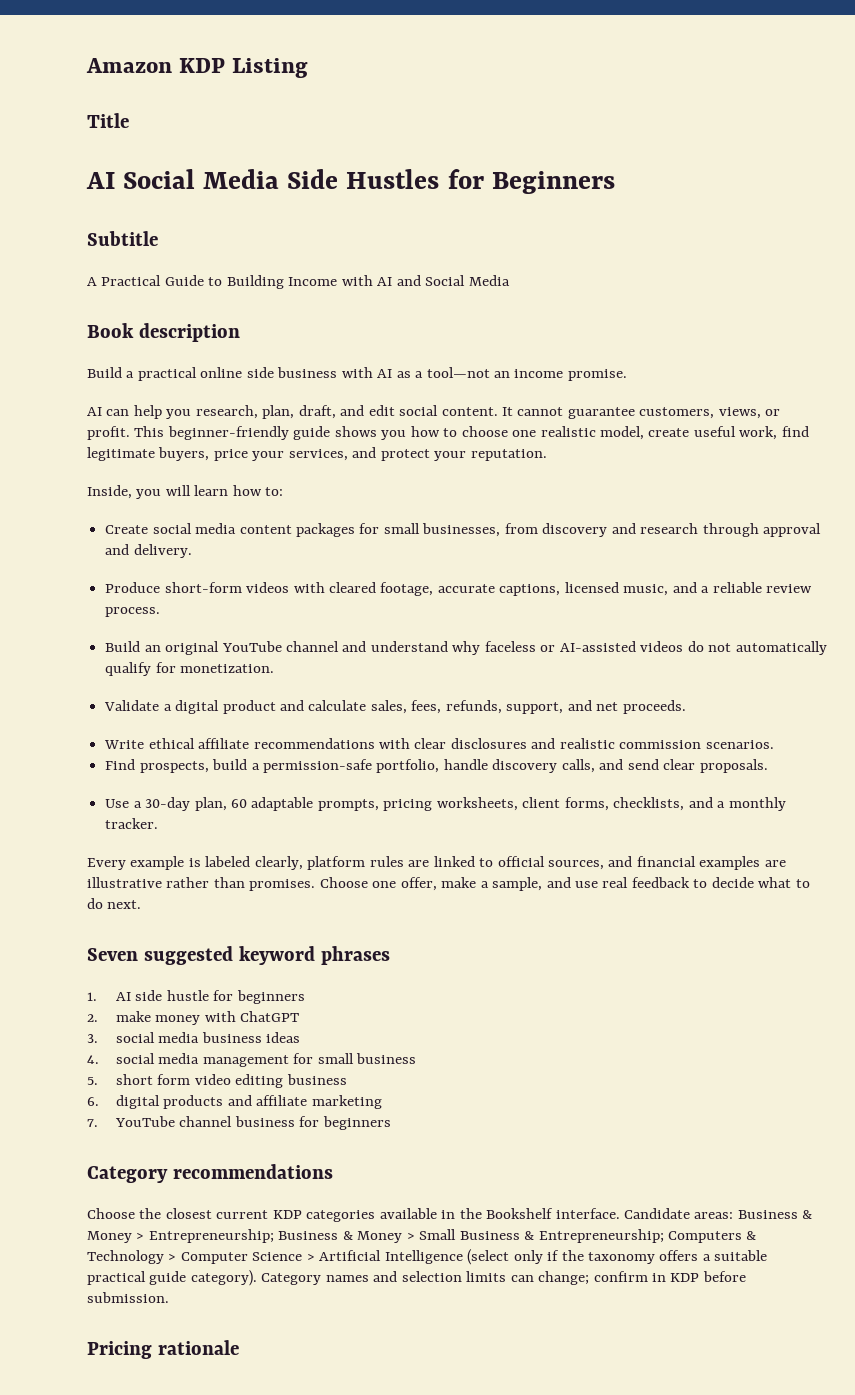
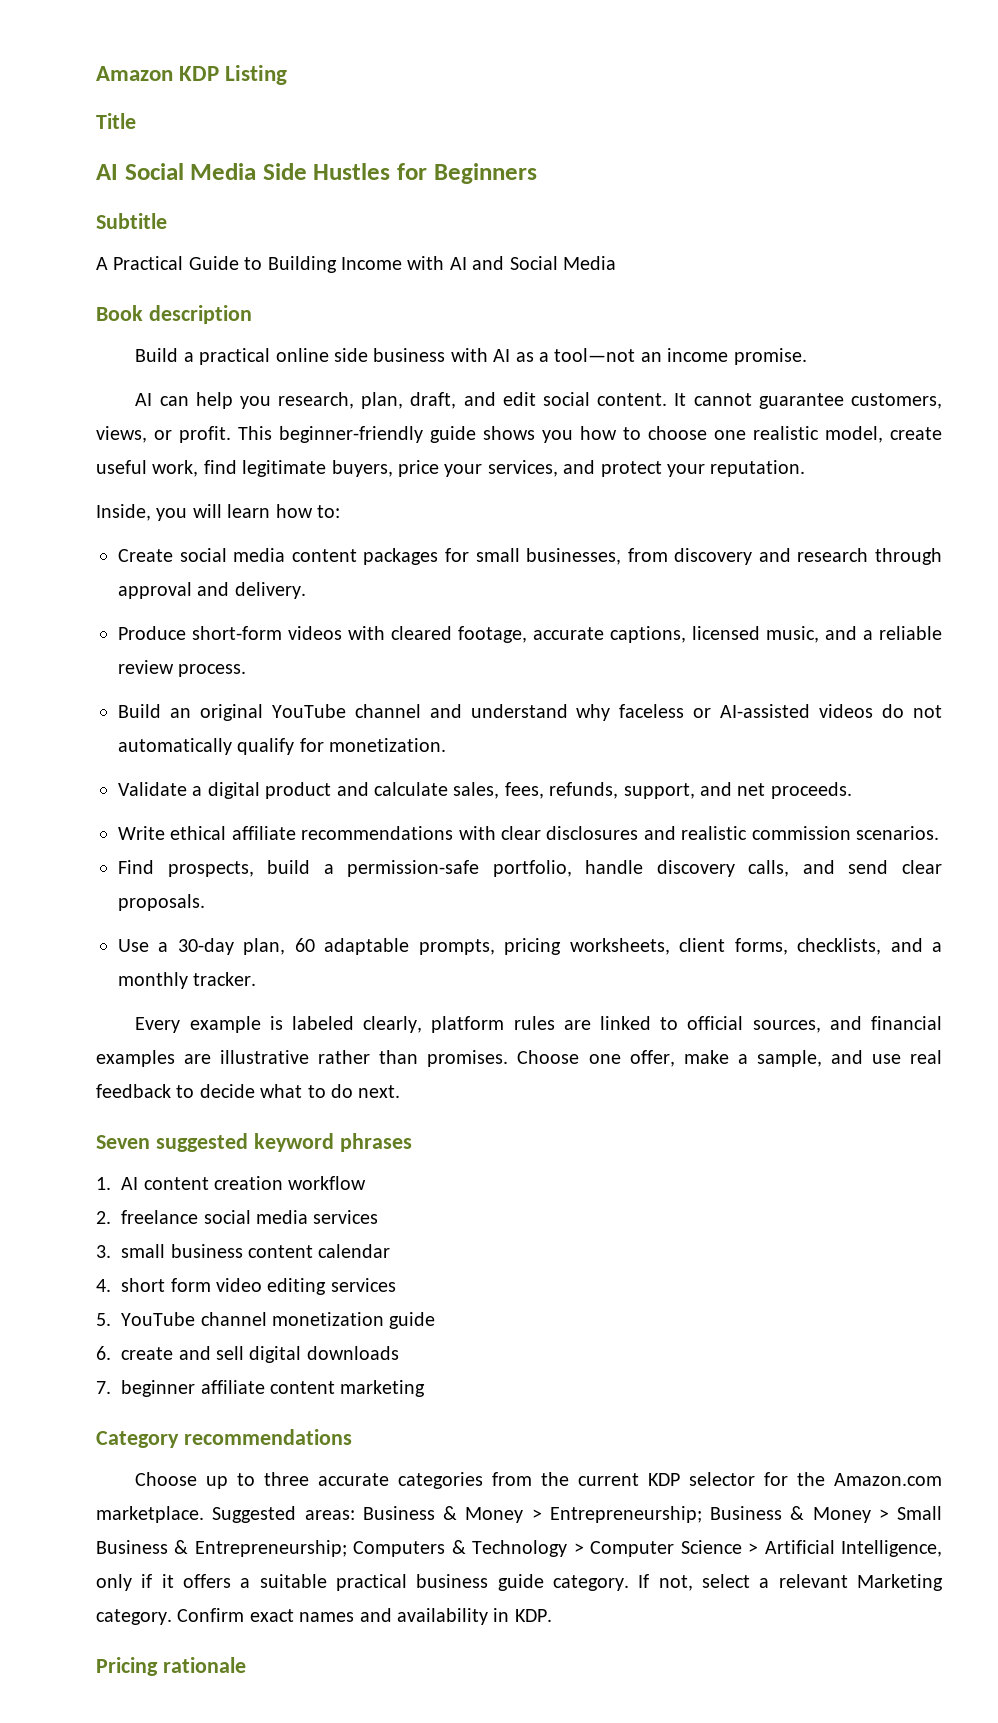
[135,990,305,1004] [87,1011,300,1025] [87,1032,301,1043] [87,1053,314,1067] side hustle for beginners // 2. make money with ChatGPT // 3. social media business ideas // 4. social media management for -> [143,1176,367,1190] [96,1210,379,1224] [96,1245,111,1258] content creation workflow // 2. freelance social media services // 3.
[87,1077,98,1085] // 5. -> [247,1244,391,1258] [96,1279,111,1292] content calendar // 4.
[286,1074,347,1085] [87,1095,382,1109] [87,1116,391,1130] [87,1164,333,1183] [87,1208,691,1222] business // 6. digital products and affiliate marketing // 7. YouTube channel business for beginners // Category recommendations // Choose the closest current KDP categories available in the Bookshelf interface. Candidate -> [330,1278,396,1292] [96,1312,436,1329] [96,1346,399,1363] [96,1380,426,1397] [96,1429,352,1448] [135,1472,942,1489] [96,1506,297,1523] services // 5. YouTube channel monetization guide // 6. create and sell digital downloads // 7. beginner affiliate content marketing // Category recommendations // Choose up to three accurate categories from the current KDP selector for the Amazon.com marketplace. Suggested
[384,1249,768,1265] [87,1270,746,1286] [87,1292,169,1303] Intelligence (select only if the taxonomy offers a suitable practical guide category). Category names and selection limits can change; confirm in KDP before submission. -> [841,1540,942,1557] [96,1574,944,1591] [96,1608,552,1625] Intelligence, only if it offers a suitable practical business guide category. If not, select a relevant Marketing category. Confirm exact names and availability in KDP.

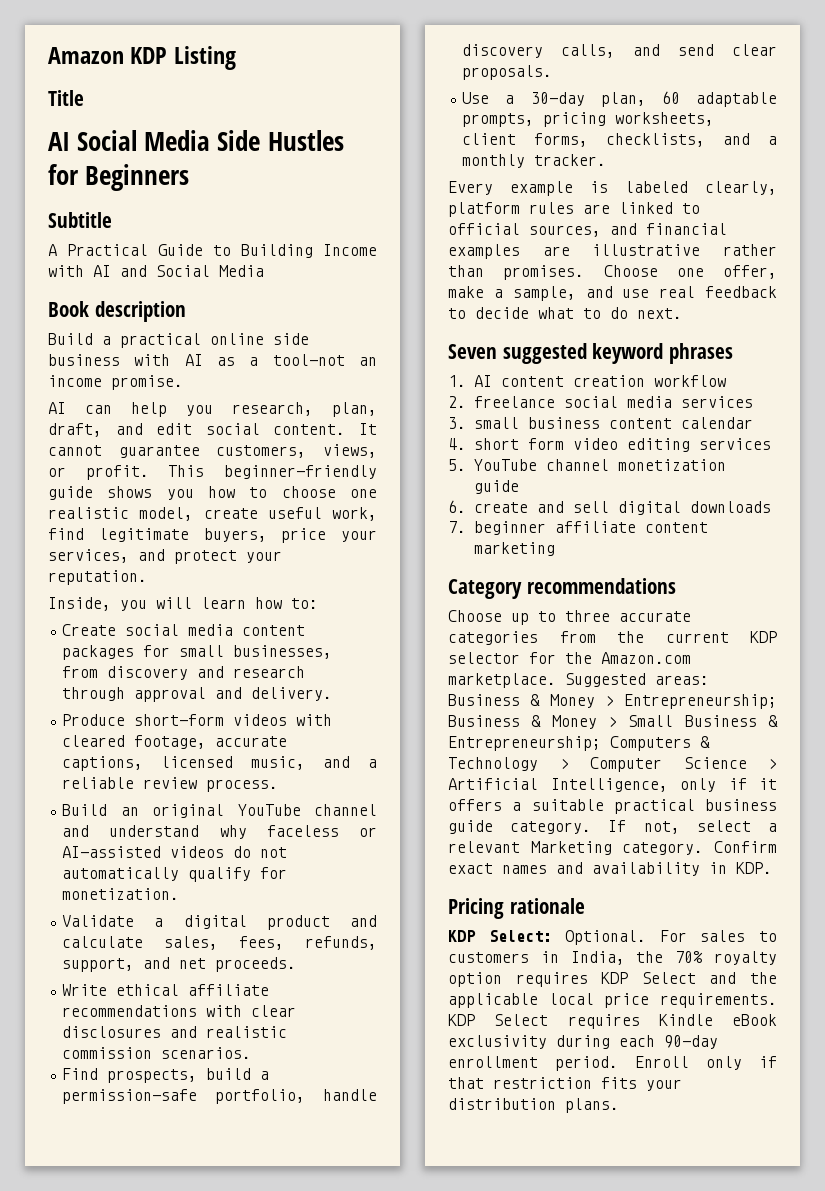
(246, 1665) none -> [448,930,777,945] [448,951,777,965] [448,972,777,987] [448,993,777,1008] [448,1014,777,1029] [448,1035,718,1049] [448,1056,777,1071] [448,1077,682,1091] [448,1098,619,1113] // KDP Select: Optional. For sales to customers in India, the 70% royalty option requires KDP Select and the applicable local price requirements. KDP Select requires Kindle eBook exclusivity during each 90-day enrollment period. Enroll only if that restriction fits your distribution plans.

